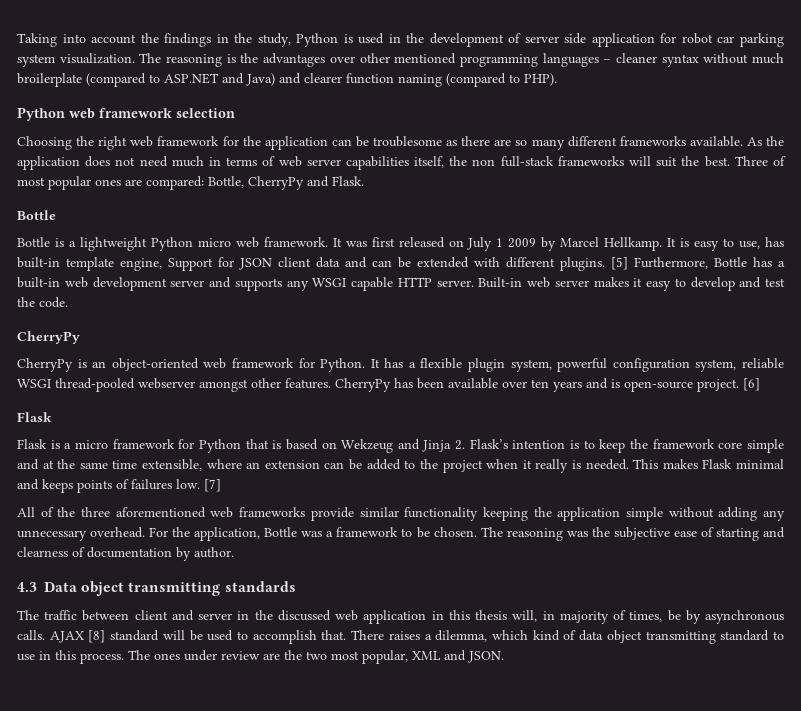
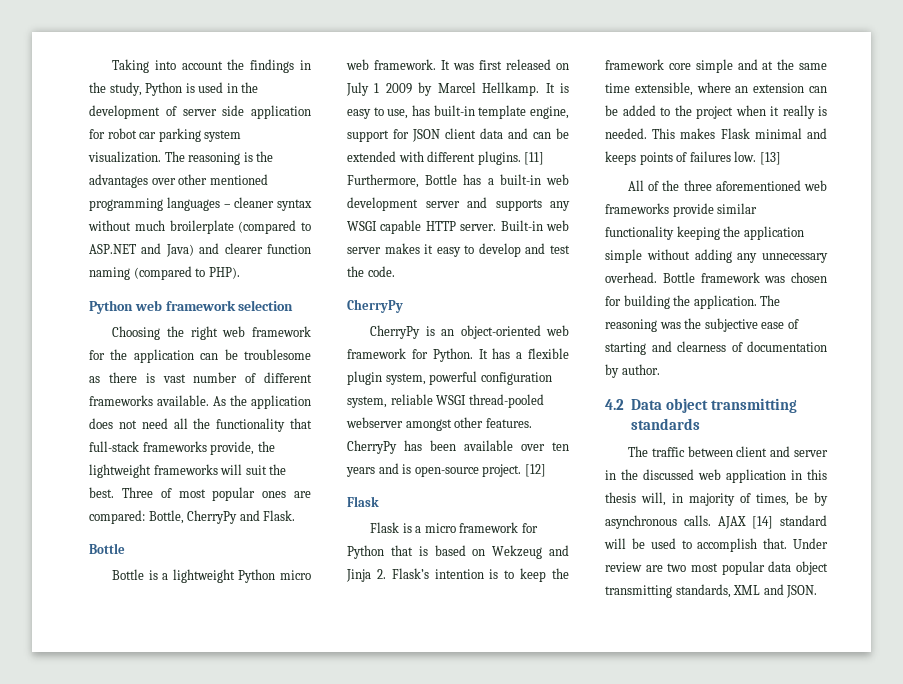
[494,139,565,150] are so many -> [145,372,257,383] is vast number of
[171,156,554,170] much in terms of web server capabilities itself, the non full-stack -> [173,418,312,432] [89,441,275,455] [89,464,151,478] all the functionality that full-stack frameworks provide, the lightweight
[168,258,213,271] Support -> [347,130,389,142] support
[611,257,628,270] [5] -> [524,152,545,165] [11]
[743,378,760,391] [6] -> [524,464,546,477] [12]
[204,479,221,492] [7] -> [759,152,781,165] [13]
[149,527,477,541] For the application, Bottle was a framework to be chosen. -> [662,272,827,283] [605,295,757,309] Bottle framework was chosen for building the application.
[17,582,37,592] 4.3 -> [605,399,624,410] 4.2
[88,630,106,643] [8] -> [752,516,773,529] [14]
[351,630,784,644] [17,650,408,664] There raises a dilemma, which kind of data object transmitting standard to use in this process. The ones under review are the two most popular, -> [793,538,828,549] [605,561,828,575] [605,584,731,598] Under review are two most popular data object transmitting standards,

